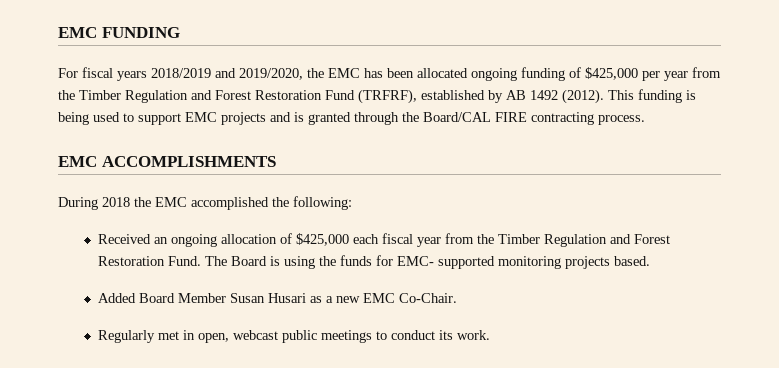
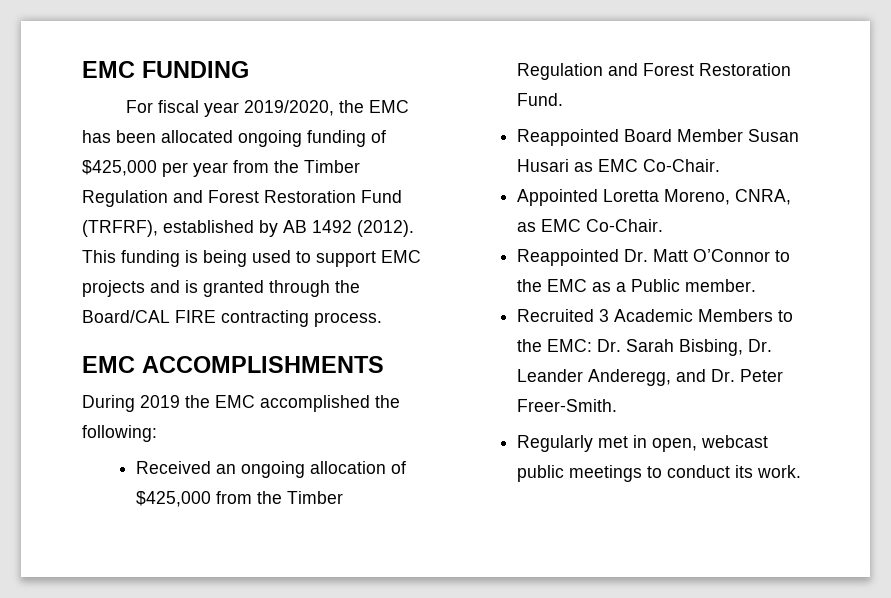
[117,68,236,81] years 2018/2019 and -> [204,102,240,117] year
[102,197,130,207] 2018 -> [140,395,180,408] 2019
[353,233,442,247] each fiscal year -> (211, 499) none
[205,255,651,269] [98,293,137,303] The Board is using the funds for EMC- supported monitoring projects based. // Added -> [516,129,619,146] // Reappointed
[326,293,458,303] a new EMC Co-Chair. -> [597,159,720,172] [516,189,791,206] [516,219,663,232] [516,249,790,266] [516,279,756,292] [516,309,793,322] [516,339,772,356] [516,369,783,386] [516,399,617,412] EMC Co-Chair. // Appointed Loretta Moreno, CNRA, as EMC Co-Chair. // Reappointed Dr. Matt O’Connor to the EMC as a Public member. // Recruited 3 Academic Members to the EMC: Dr. Sarah Bisbing, Dr. Leander Anderegg, and Dr. Peter Freer-Smith.

